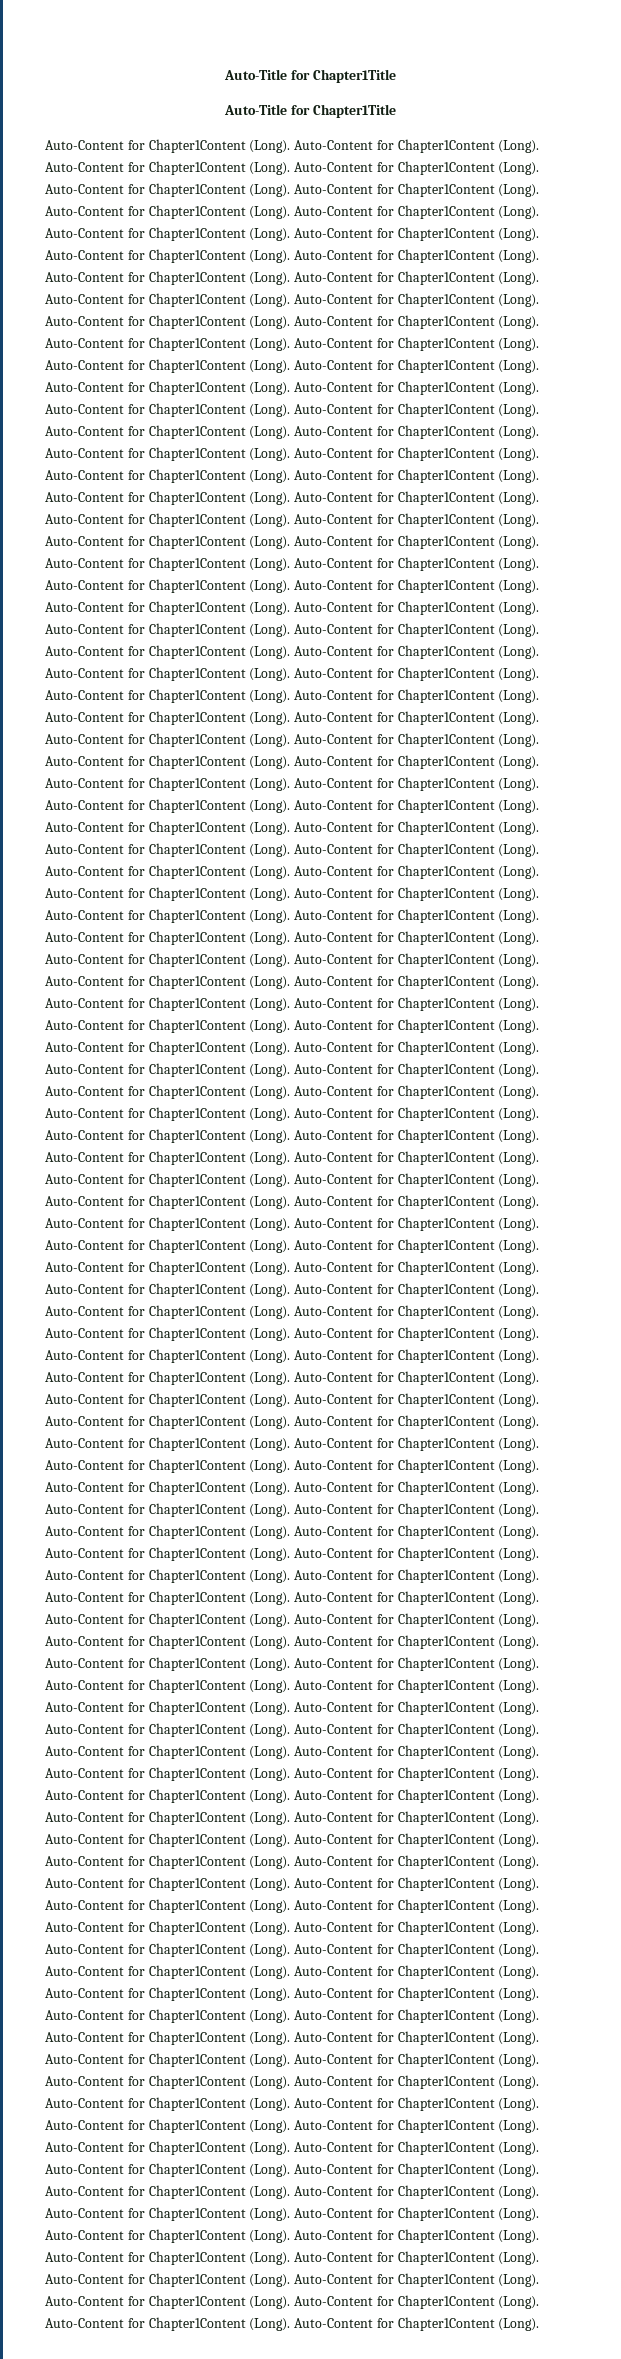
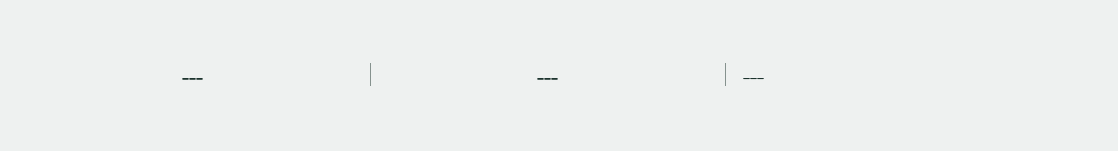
[224,69,396,83] [224,104,396,118] [45,139,540,153] [45,161,540,175] [45,183,540,197] [45,205,540,219] [45,227,540,241] [45,249,540,263] [45,271,540,285] [45,293,540,307] [45,315,540,329] [45,337,540,351] [45,359,540,373] [45,381,540,395] [45,403,540,417] [45,425,540,439] [45,447,540,461] [45,469,540,483] [45,491,540,505] [45,513,540,527] [45,535,540,549] [45,557,540,571] [45,579,540,593] [45,601,540,615] [45,623,540,637] [45,645,540,659] [45,667,540,681] [45,689,540,703] [45,711,540,725] [45,733,540,747] [45,755,540,769] [45,777,540,791] [45,799,540,813] [45,821,540,835] [45,843,540,857] [45,865,540,879] [45,887,540,901] [45,909,540,923] [45,931,540,945] [45,953,540,967] [45,975,540,989] [45,997,540,1011] [45,1019,540,1033] [45,1041,540,1055] [45,1063,540,1077] [45,1085,540,1099] [45,1107,540,1121] [45,1129,540,1143] [45,1151,540,1165] [45,1173,540,1187] [45,1195,540,1209] [45,1217,540,1231] [45,1239,540,1253] [45,1261,540,1275] [45,1283,540,1297] [45,1305,540,1319] [45,1327,540,1341] [45,1349,540,1363] [45,1371,540,1385] [45,1393,540,1407] [45,1415,540,1429] [45,1437,540,1451] [45,1459,540,1473] [45,1481,540,1495] [45,1503,540,1517] [45,1525,540,1539] [45,1547,540,1561] [45,1569,540,1583] [45,1591,540,1605] [45,1613,540,1627] [45,1635,540,1649] [45,1657,540,1671] [45,1679,540,1693] [45,1701,540,1715] [45,1723,540,1737] [45,1745,540,1759] [45,1767,540,1781] [45,1789,540,1803] [45,1811,540,1825] [45,1833,540,1847] [45,1855,540,1869] [45,1877,540,1891] [45,1899,540,1913] [45,1921,540,1935] [45,1943,540,1957] [45,1965,540,1979] [45,1987,540,2001] [45,2009,540,2023] [45,2031,540,2045] [45,2053,540,2067] [45,2075,540,2089] [45,2097,540,2111] [45,2119,540,2133] [45,2141,540,2155] [45,2163,540,2177] [45,2185,540,2199] [45,2207,540,2221] [45,2229,540,2243] [45,2251,540,2265] [45,2273,540,2287] [45,2295,540,2309] [45,2317,540,2331] Auto-Title for Chapter1Title // Auto-Title for Chapter1Title // Auto-Content for Chapter1Content (Long). Auto-Content for Chapter1Content (Long). Auto-Content for Chapter1Content (Long). Auto-Content for Chapter1Content (Long). Auto-Content for Chapter1Content (Long). Auto-Content for Chapter1Content (Long). Auto-Content for Chapter1Content (Long). Auto-Content for Chapter1Content (Long). Auto-Content for Chapter1Content (Long). Auto-Content for Chapter1Content (Long). Auto-Content for Chapter1Content (Long). Auto-Content for Chapter1Content (Long). Auto-Content for Chapter1Content (Long). Auto-Content for Chapter1Content (Long). Auto-Content for Chapter1Content (Long). Auto-Content for Chapter1Content (Long). Auto-Content for Chapter1Content (Long). Auto-Content for Chapter1Content (Long). Auto-Content for Chapter1Content (Long). Auto-Content for Chapter1Content (Long). Auto-Content for Chapter1Content (Long). Auto-Content for Chapter1Content (Long). Auto-Content for Chapter1Content (Long). Auto-Content for Chapter1Content (Long). Auto-Content for Chapter1Content (Long). Auto-Content for Chapter1Content (Long). Auto-Content for Chapter1Content (Long). Auto-Content for Chapter1Content (Long). Auto-Content for Chapter1Content (Long). Auto-Content for Chapter1Content (Long). Auto-Content for Chapter1Content (Long). Auto-Content for Chapter1Content (Long). Auto-Content for Chapter1Content (Long). Auto-Content for Chapter1Content (Long). Auto-Content for Chapter1Content (Long). Auto-Content for Chapter1Content (Long). Auto-Content for Chapter1Content (Long). Auto-Content for Chapter1Content (Long). Auto-Content for Chapter1Content (Long). Auto-Content for Chapter1Content (Long). Auto-Content for Chapter1Content (Long). Auto-Content for Chapter1Content (Long). Auto-Content for Chapter1Content (Long). Auto-Content for Chapter1Content (Long). Auto-Content for Chapter1Content (Long). Auto-Content for Chapter1Content (Long). Auto-Content for Chapter1Content (Long). Auto-Content for Chapter1Content (Long). Auto-Content for Chapter1Content (Long). Auto-Content for Chapter1Content (Long). Auto-Content for Chapter1Content (Long). Auto-Content for Chapter1Content (Long). Auto-Content for Chapter1Content (Long). Auto-Content for Chapter1Content (Long). Auto-Content for Chapter1Content (Long). Auto-Content for Chapter1Content (Long). Auto-Content for Chapter1Content (Long). Auto-Content for Chapter1Content (Long). Auto-Content for Chapter1Content (Long). Auto-Content for Chapter1Content (Long). Auto-Content for Chapter1Content (Long). Auto-Content for Chapter1Content (Long). Auto-Content for Chapter1Content (Long). Auto-Content for Chapter1Content (Long). Auto-Content for Chapter1Content (Long). Auto-Content for Chapter1Content (Long). Auto-Content for Chapter1Content (Long). Auto-Content for Chapter1Content (Long). Auto-Content for Chapter1Content (Long). Auto-Content for Chapter1Content (Long). Auto-Content for Chapter1Content (Long). Auto-Content for Chapter1Content (Long). Auto-Content for Chapter1Content (Long). Auto-Content for Chapter1Content (Long). Auto-Content for Chapter1Content (Long). Auto-Content for Chapter1Content (Long). Auto-Content for Chapter1Content (Long). Auto-Content for Chapter1Content (Long). Auto-Content for Chapter1Content (Long). Auto-Content for Chapter1Content (Long). Auto-Content for Chapter1Content (Long). Auto-Content for Chapter1Content (Long). Auto-Content for Chapter1Content (Long). Auto-Content for Chapter1Content (Long). Auto-Content for Chapter1Content (Long). Auto-Content for Chapter1Content (Long). Auto-Content for Chapter1Content (Long). Auto-Content for Chapter1Content (Long). Auto-Content for Chapter1Content (Long). Auto-Content for Chapter1Content (Long). Auto-Content for Chapter1Content (Long). Auto-Content for Chapter1Content (Long). Auto-Content for Chapter1Content (Long). Auto-Content for Chapter1Content (Long). Auto-Content for Chapter1Content (Long). Auto-Content for Chapter1Content (Long). Auto-Content for Chapter1Content (Long). Auto-Content for Chapter1Content (Long). Auto-Content for Chapter1Content (Long). Auto-Content for Chapter1Content (Long). Auto-Content for Chapter1Content (Long). Auto-Content for Chapter1Content (Long). Auto-Content for Chapter1Content (Long). Auto-Content for Chapter1Content (Long). Auto-Content for Chapter1Content (Long). Auto-Content for Chapter1Content (Long). Auto-Content for Chapter1Content (Long). Auto-Content for Chapter1Content (Long). Auto-Content for Chapter1Content (Long). Auto-Content for Chapter1Content (Long). Auto-Content for Chapter1Content (Long). Auto-Content for Chapter1Content (Long). Auto-Content for Chapter1Content (Long). Auto-Content for Chapter1Content (Long). Auto-Content for Chapter1Content (Long). Auto-Content for Chapter1Content (Long). Auto-Content for Chapter1Content (Long). Auto-Content for Chapter1Content (Long). Auto-Content for Chapter1Content (Long). Auto-Content for Chapter1Content (Long). Auto-Content for Chapter1Content (Long). Auto-Content for Chapter1Content (Long). Auto-Content for Chapter1Content (Long). Auto-Content for Chapter1Content (Long). Auto-Content for Chapter1Content (Long). Auto-Content for Chapter1Content (Long). Auto-Content for Chapter1Content (Long). Auto-Content for Chapter1Content (Long). Auto-Content for Chapter1Content (Long). Auto-Content for Chapter1Content (Long). Auto-Content for Chapter1Content (Long). Auto-Content for Chapter1Content (Long). Auto-Content for Chapter1Content (Long). Auto-Content for Chapter1Content (Long). Auto-Content for Chapter1Content (Long). Auto-Content for Chapter1Content (Long). Auto-Content for Chapter1Content (Long). Auto-Content for Chapter1Content (Long). Auto-Content for Chapter1Content (Long). Auto-Content for Chapter1Content (Long). Auto-Content for Chapter1Content (Long). Auto-Content for Chapter1Content (Long). Auto-Content for Chapter1Content (Long). Auto-Content for Chapter1Content (Long). Auto-Content for Chapter1Content (Long). Auto-Content for Chapter1Content (Long). Auto-Content for Chapter1Content (Long). Auto-Content for Chapter1Content (Long). Auto-Content for Chapter1Content (Long). Auto-Content for Chapter1Content (Long). Auto-Content for Chapter1Content (Long). Auto-Content for Chapter1Content (Long). Auto-Content for Chapter1Content (Long). Auto-Content for Chapter1Content (Long). Auto-Content for Chapter1Content (Long). Auto-Content for Chapter1Content (Long). Auto-Content for Chapter1Content (Long). Auto-Content for Chapter1Content (Long). Auto-Content for Chapter1Content (Long). Auto-Content for Chapter1Content (Long). Auto-Content for Chapter1Content (Long). Auto-Content for Chapter1Content (Long). Auto-Content for Chapter1Content (Long). Auto-Content for Chapter1Content (Long). Auto-Content for Chapter1Content (Long). Auto-Content for Chapter1Content (Long). Auto-Content for Chapter1Content (Long). Auto-Content for Chapter1Content (Long). Auto-Content for Chapter1Content (Long). Auto-Content for Chapter1Content (Long). Auto-Content for Chapter1Content (Long). Auto-Content for Chapter1Content (Long). Auto-Content for Chapter1Content (Long). Auto-Content for Chapter1Content (Long). Auto-Content for Chapter1Content (Long). Auto-Content for Chapter1Content (Long). Auto-Content for Chapter1Content (Long). Auto-Content for Chapter1Content (Long). Auto-Content for Chapter1Content (Long). Auto-Content for Chapter1Content (Long). Auto-Content for Chapter1Content (Long). Auto-Content for Chapter1Content (Long). Auto-Content for Chapter1Content (Long). Auto-Content for Chapter1Content (Long). Auto-Content for Chapter1Content (Long). Auto-Content for Chapter1Content (Long). Auto-Content for Chapter1Content (Long). Auto-Content for Chapter1Content (Long). Auto-Content for Chapter1Content (Long). Auto-Content for Chapter1Content (Long). Auto-Content for Chapter1Content (Long). Auto-Content for Chapter1Content (Long). Auto-Content for Chapter1Content (Long). Auto-Content for Chapter1Content (Long). Auto-Content for Chapter1Content (Long). Auto-Content for Chapter1Content (Long). Auto-Content for Chapter1Content (Long). Auto-Content for Chapter1Content (Long). Auto-Content for Chapter1Content (Long). Auto-Content for Chapter1Content (Long). -> [181,78,203,80] [536,78,558,80] [743,78,764,80] ___ // ___ // ___

